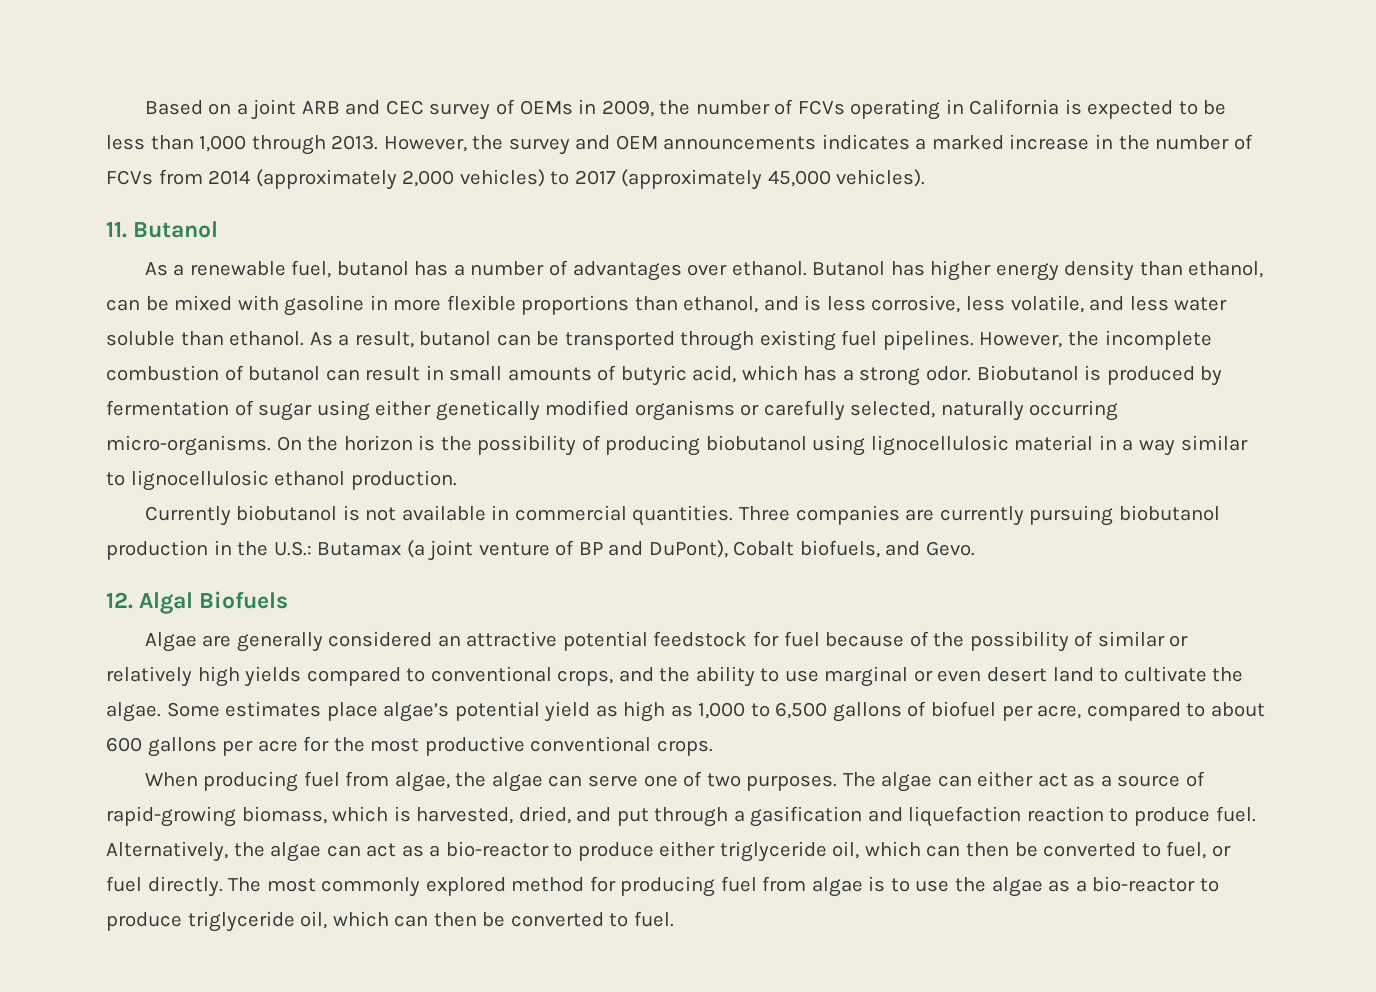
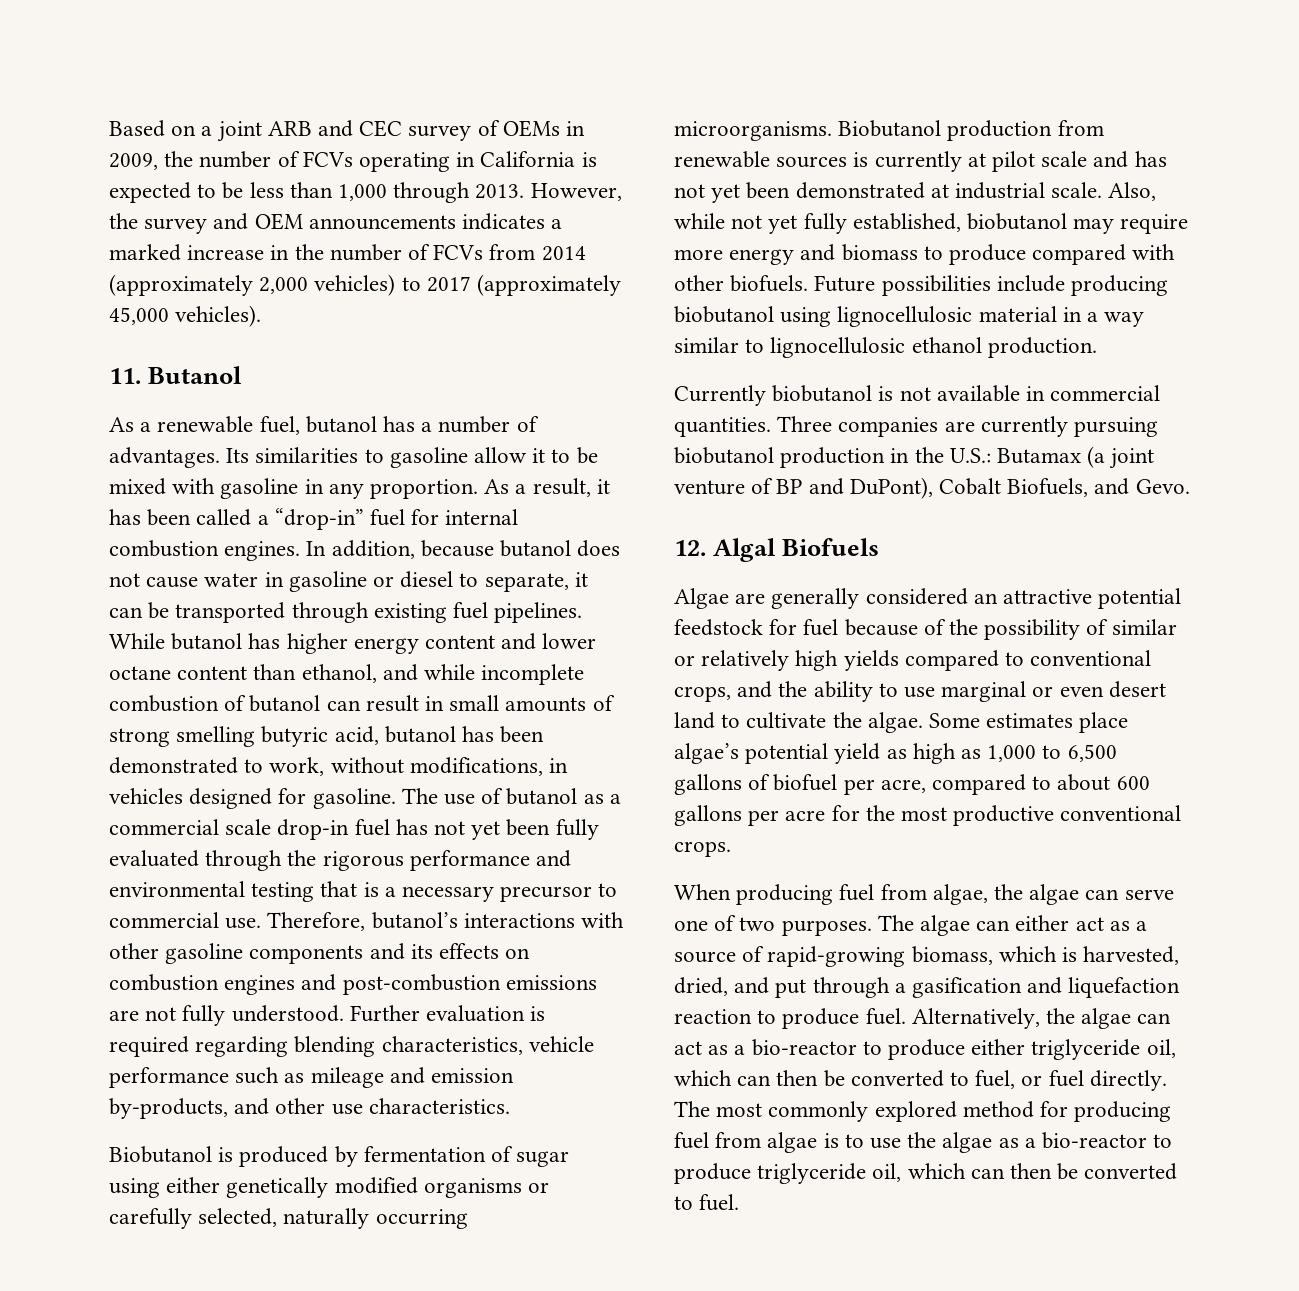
[572,260,1264,281] [106,299,140,311] advantages over ethanol. Butanol has higher energy density than ethanol, can -> [109,447,571,468] advantages. Its similarities to gasoline allow it to
[393,295,1228,315] [106,331,492,348] more flexible proportions than ethanol, and is less corrosive, less volatile, and less water soluble than ethanol. As a result, butanol -> [328,478,610,499] [109,508,519,530] [109,540,621,561] [109,571,588,592] any proportion. As a result, it has been called a “drop-in” fuel for internal combustion engines. In addition, because butanol does not cause water in gasoline or diesel to separate, it
[979,331,1100,348] However, the -> [109,633,597,654] [109,664,476,683] While butanol has higher energy content and lower octane content than ethanol, and while
[620,365,972,386] butyric acid, which has a strong odor. -> [109,726,545,747] [109,757,569,776] [109,788,621,809] [109,819,599,840] [109,850,572,871] [109,881,618,902] [109,912,625,931] [109,943,531,964] [109,974,597,995] [109,1005,546,1026] [109,1036,594,1057] [109,1067,515,1088] [109,1098,510,1119] strong smelling butyric acid, butanol has been demonstrated to work, without modifications, in vehicles designed for gasoline. The use of butanol as a commercial scale drop-in fuel has not yet been fully evaluated through the rigorous performance and environmental testing that is a necessary precursor to commercial use. Therefore, butanol’s interactions with other gasoline components and its effects on combustion engines and post-combustion emissions are not fully understood. Further evaluation is required regarding blending characteristics, vehicle performance such as mileage and emission by-products, and other use characteristics. //
[106,435,601,456] micro-organisms. On the horizon is the possibility of -> [674,120,1104,141] [674,151,1167,172] [674,182,1157,203] [674,213,1189,234] [674,244,1176,265] [674,275,1065,296] microorganisms. Biobutanol production from renewable sources is currently at pilot scale and has not yet been demonstrated at industrial scale. Also, while not yet fully established, biobutanol may require more energy and biomass to produce compared with other biofuels. Future possibilities include
[799,540,880,558] biofuels, -> [1007,478,1089,497] Biofuels,

